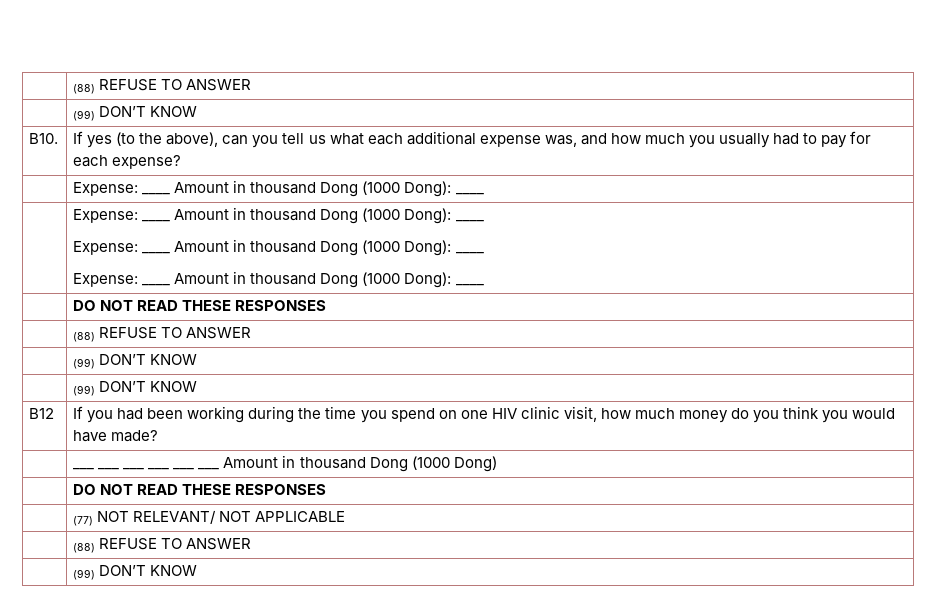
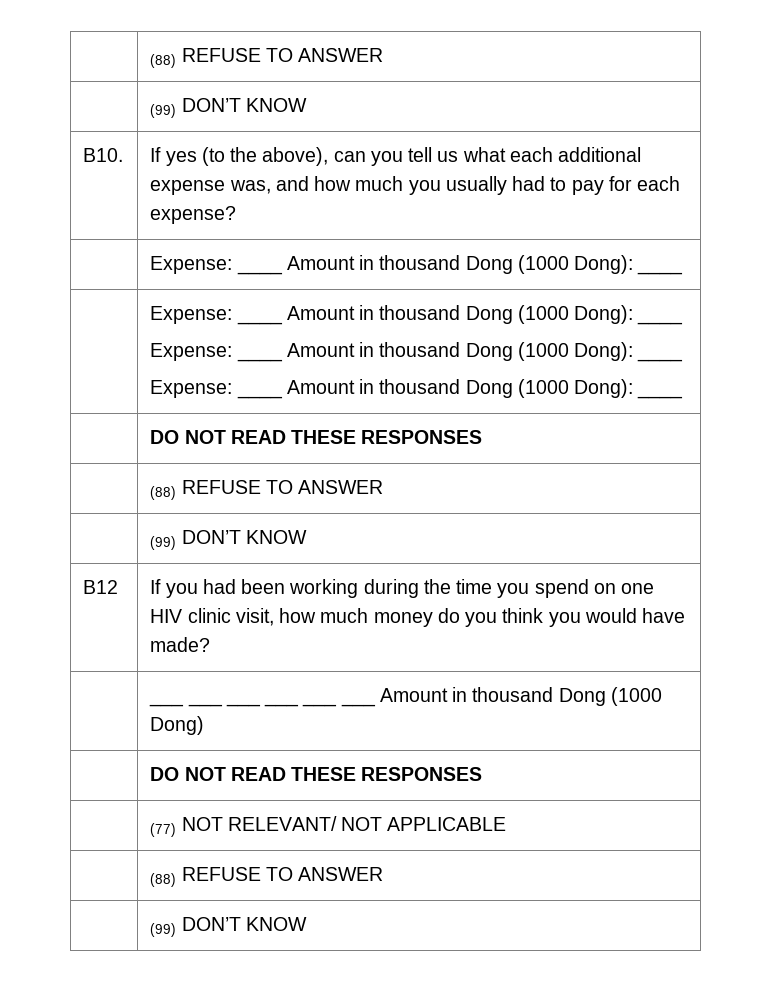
[73,381,198,396] // | (99) DON’T KNOW -> (307, 537) none

